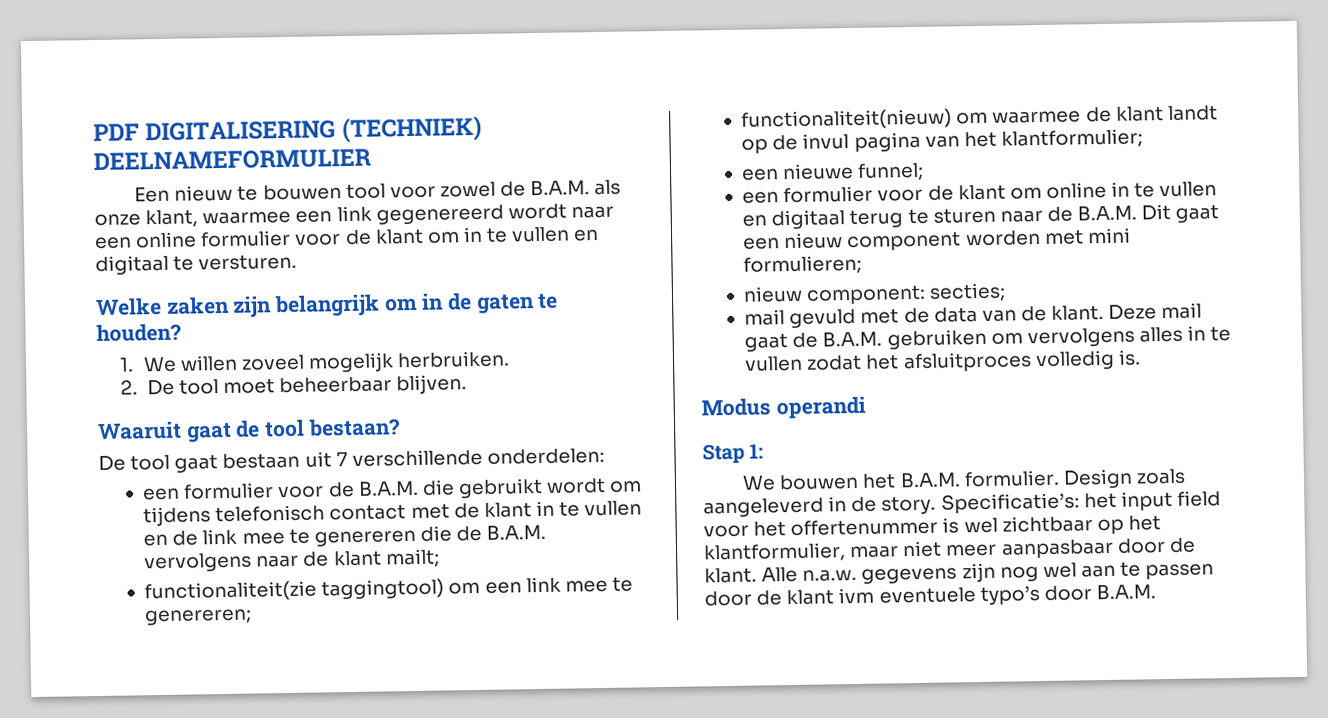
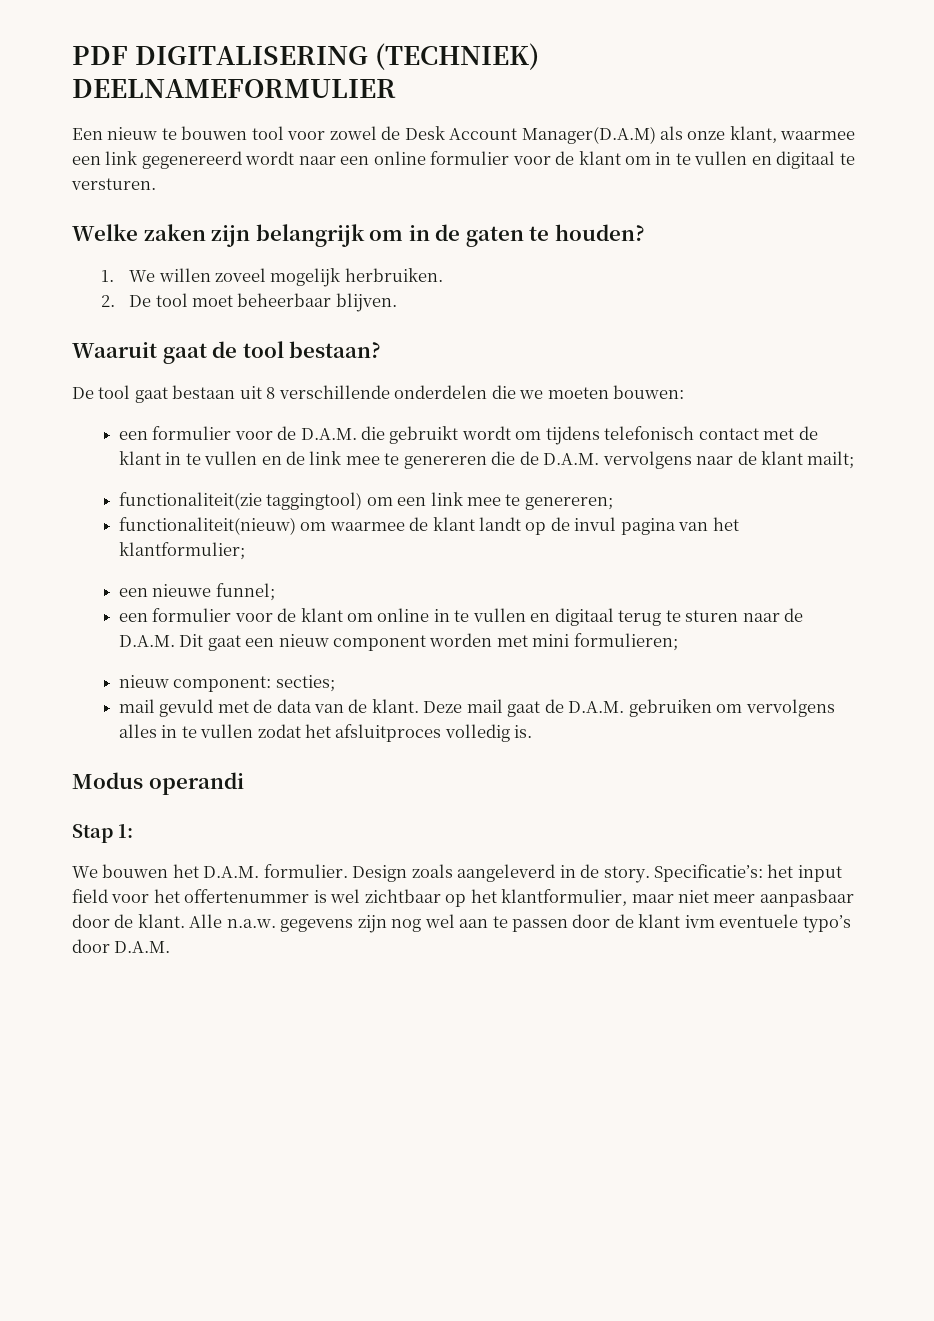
[530,180,591,197] B.A.M. -> [404,126,656,144] Desk Account Manager(D.A.M)
[335,447,605,467] [142,480,419,501] 7 verschillende onderdelen: // een formulier voor de B.A.M. -> [266,385,685,399] [118,426,357,440] 8 verschillende onderdelen die we moeten bouwen: // een formulier voor de D.A.M.
[486,524,547,541] B.A.M. -> [543,453,600,465] D.A.M.
[1077,205,1138,222] B.A.M. -> [118,635,175,647] D.A.M.
[822,331,883,348] B.A.M. -> [568,701,625,713] D.A.M.
[899,472,961,489] B.A.M. -> [203,866,260,878] D.A.M.
[1095,584,1156,601] B.A.M. -> [114,941,171,953] D.A.M.

